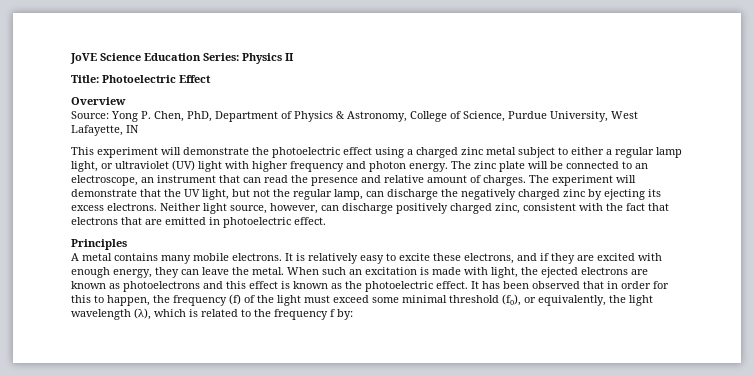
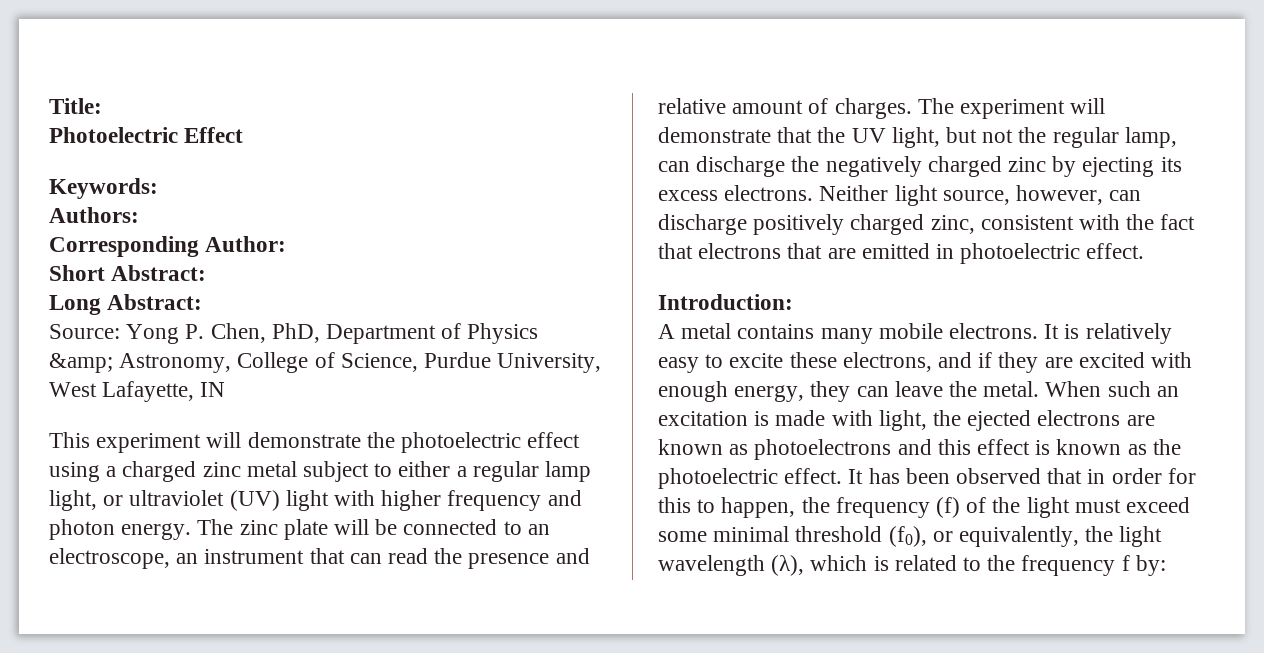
[70,53,294,64] [71,75,211,83] [71,97,126,105] JoVE Science Education Series: Physics II // Title: Photoelectric Effect // Overview -> [49,98,102,114] [49,127,244,143] [49,178,158,199] [49,207,139,223] [49,236,287,257] [49,265,207,281] [49,294,203,315] Title: // Photoelectric Effect // Keywords: // Authors: // Corresponding Author: // Short Abstract: // Long Abstract:
[336,111,345,119] & -> [49,353,113,373] &amp;
[71,239,127,250] Principles -> [658,294,793,310] Introduction:

